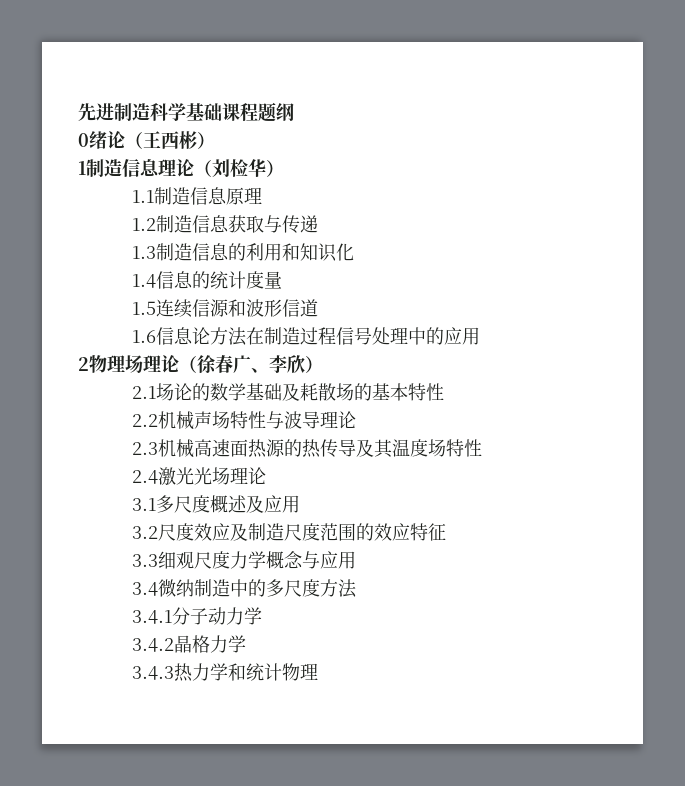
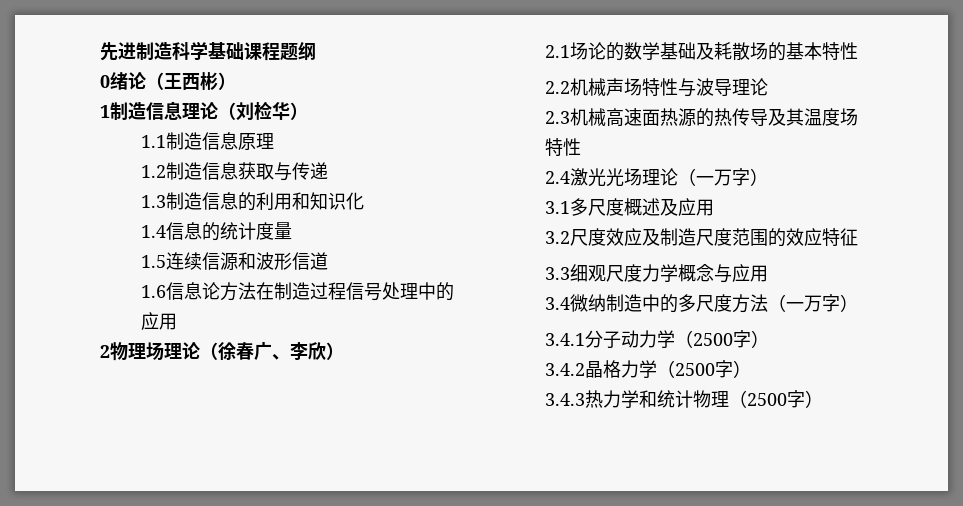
(267, 476) none -> [678,168,769,186] （一万字）
(358, 588) none -> [768,294,859,312] （一万字）
(263, 616) none -> [675,330,770,348] （2500字）
(247, 644) none -> [657,360,752,378] （2500字）
(319, 671) none -> [729,390,824,408] （2500字）

